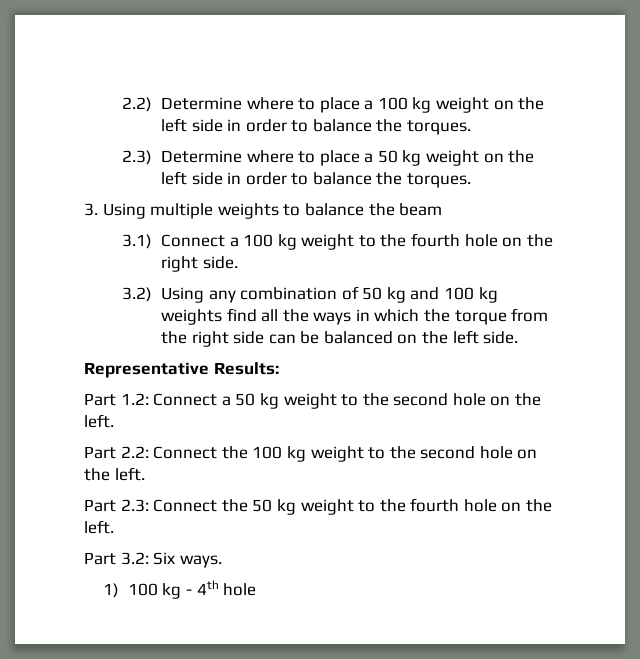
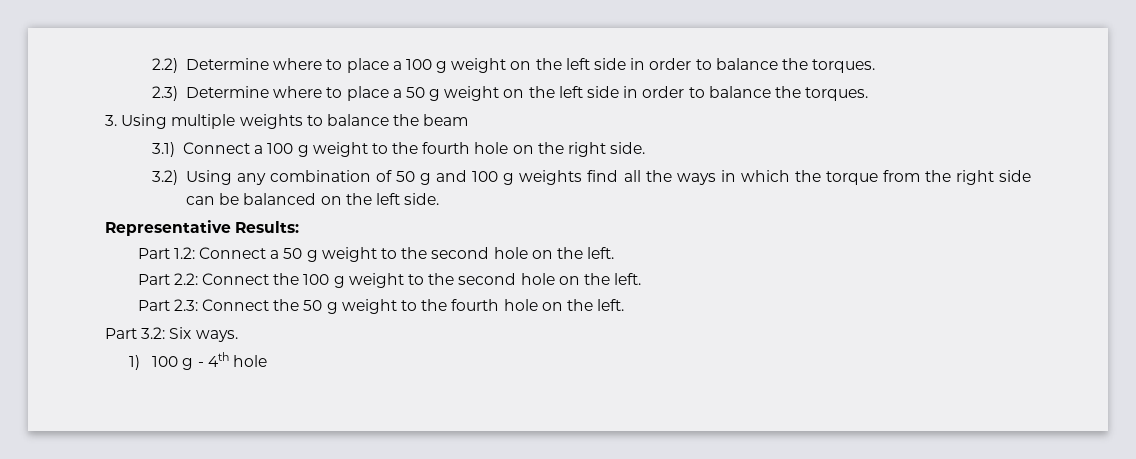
[412,97,432,113] kg -> [436,61,448,73] g
[402,150,422,166] kg -> [429,89,441,101] g
[277,234,297,250] kg -> [297,145,309,157] g
[386,287,406,303] kg -> [420,173,432,185] g
[478,287,498,303] kg -> [503,173,515,185] g
[259,393,279,409] kg -> [306,250,318,262] g
[286,446,306,462] kg -> [333,276,345,288] g
[276,499,296,515] kg -> [326,302,338,314] g
[162,583,182,599] kg -> [182,358,194,370] g

